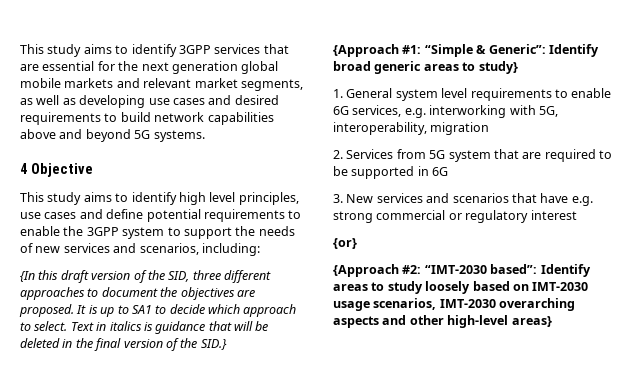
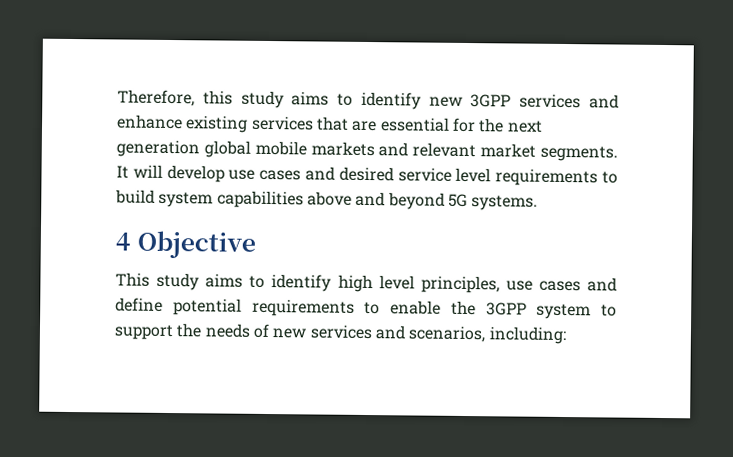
[20,44,177,57] This study aims to identify -> [117,89,463,110] Therefore, this study aims to identify new
(261, 49) none -> [589,94,619,109] [116,114,314,133] and enhance existing services
[240,79,303,91] [20,95,146,108] segments, as well as developing -> [539,145,618,162] [116,164,225,183] segments. It will develop
(279, 100) none -> [397,167,492,183] service level
[154,112,205,122] network -> [158,191,214,208] system
[20,270,271,283] [20,287,255,300] [19,304,297,317] [20,321,269,334] [20,338,227,351] [333,44,599,57] [333,61,518,74] [333,88,612,101] [333,105,558,118] [333,122,490,135] [333,149,612,162] [333,166,449,179] [333,193,593,206] [333,210,577,223] [333,238,357,249] [333,264,591,277] [333,281,589,294] [333,298,576,311] [333,315,552,328] // {In this draft version of the SID, three different approaches to document the objectives are proposed. It is up to SA1 to decide which approach to select. Text in italics is guidance that will be deleted in the final version of the SID.} // {Approach #1: “Simple & Generic”: Identify broad generic areas to study} // 1. General system level requirements to enable 6G services, e.g. interworking with 5G, interoperability, migration // 2. Services from 5G system that are required to be supported in 6G // 3. New services and scenarios that have e.g. strong commercial or regulatory interest // {or} // {Approach #2: “IMT-2030 based”: Identify areas to study loosely based on IMT-2030 usage scenarios, IMT-2030 overarching aspects and other high-level areas} -> (567, 335) none

